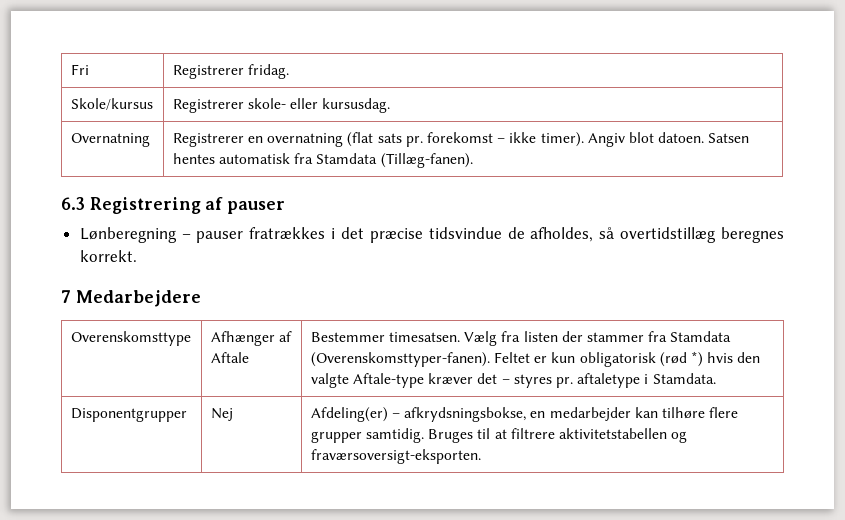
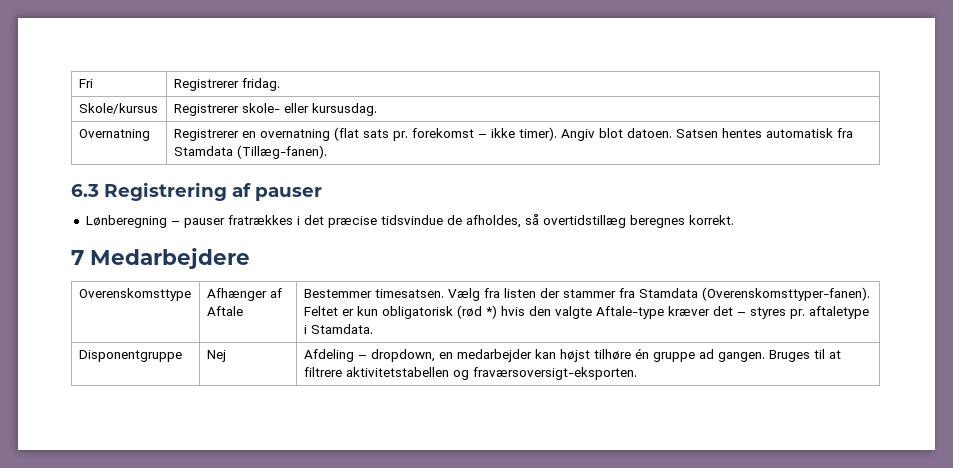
[70,408,187,422] Disponentgrupper -> [78,350,182,362] Disponentgruppe
[310,407,739,422] [310,428,425,443] Afdeling(er) – afkrydsningsbokse, en medarbejder kan tilhøre flere grupper samtidig. -> [303,348,765,362] Afdeling – dropdown, en medarbejder kan højst tilhøre én gruppe ad gangen.

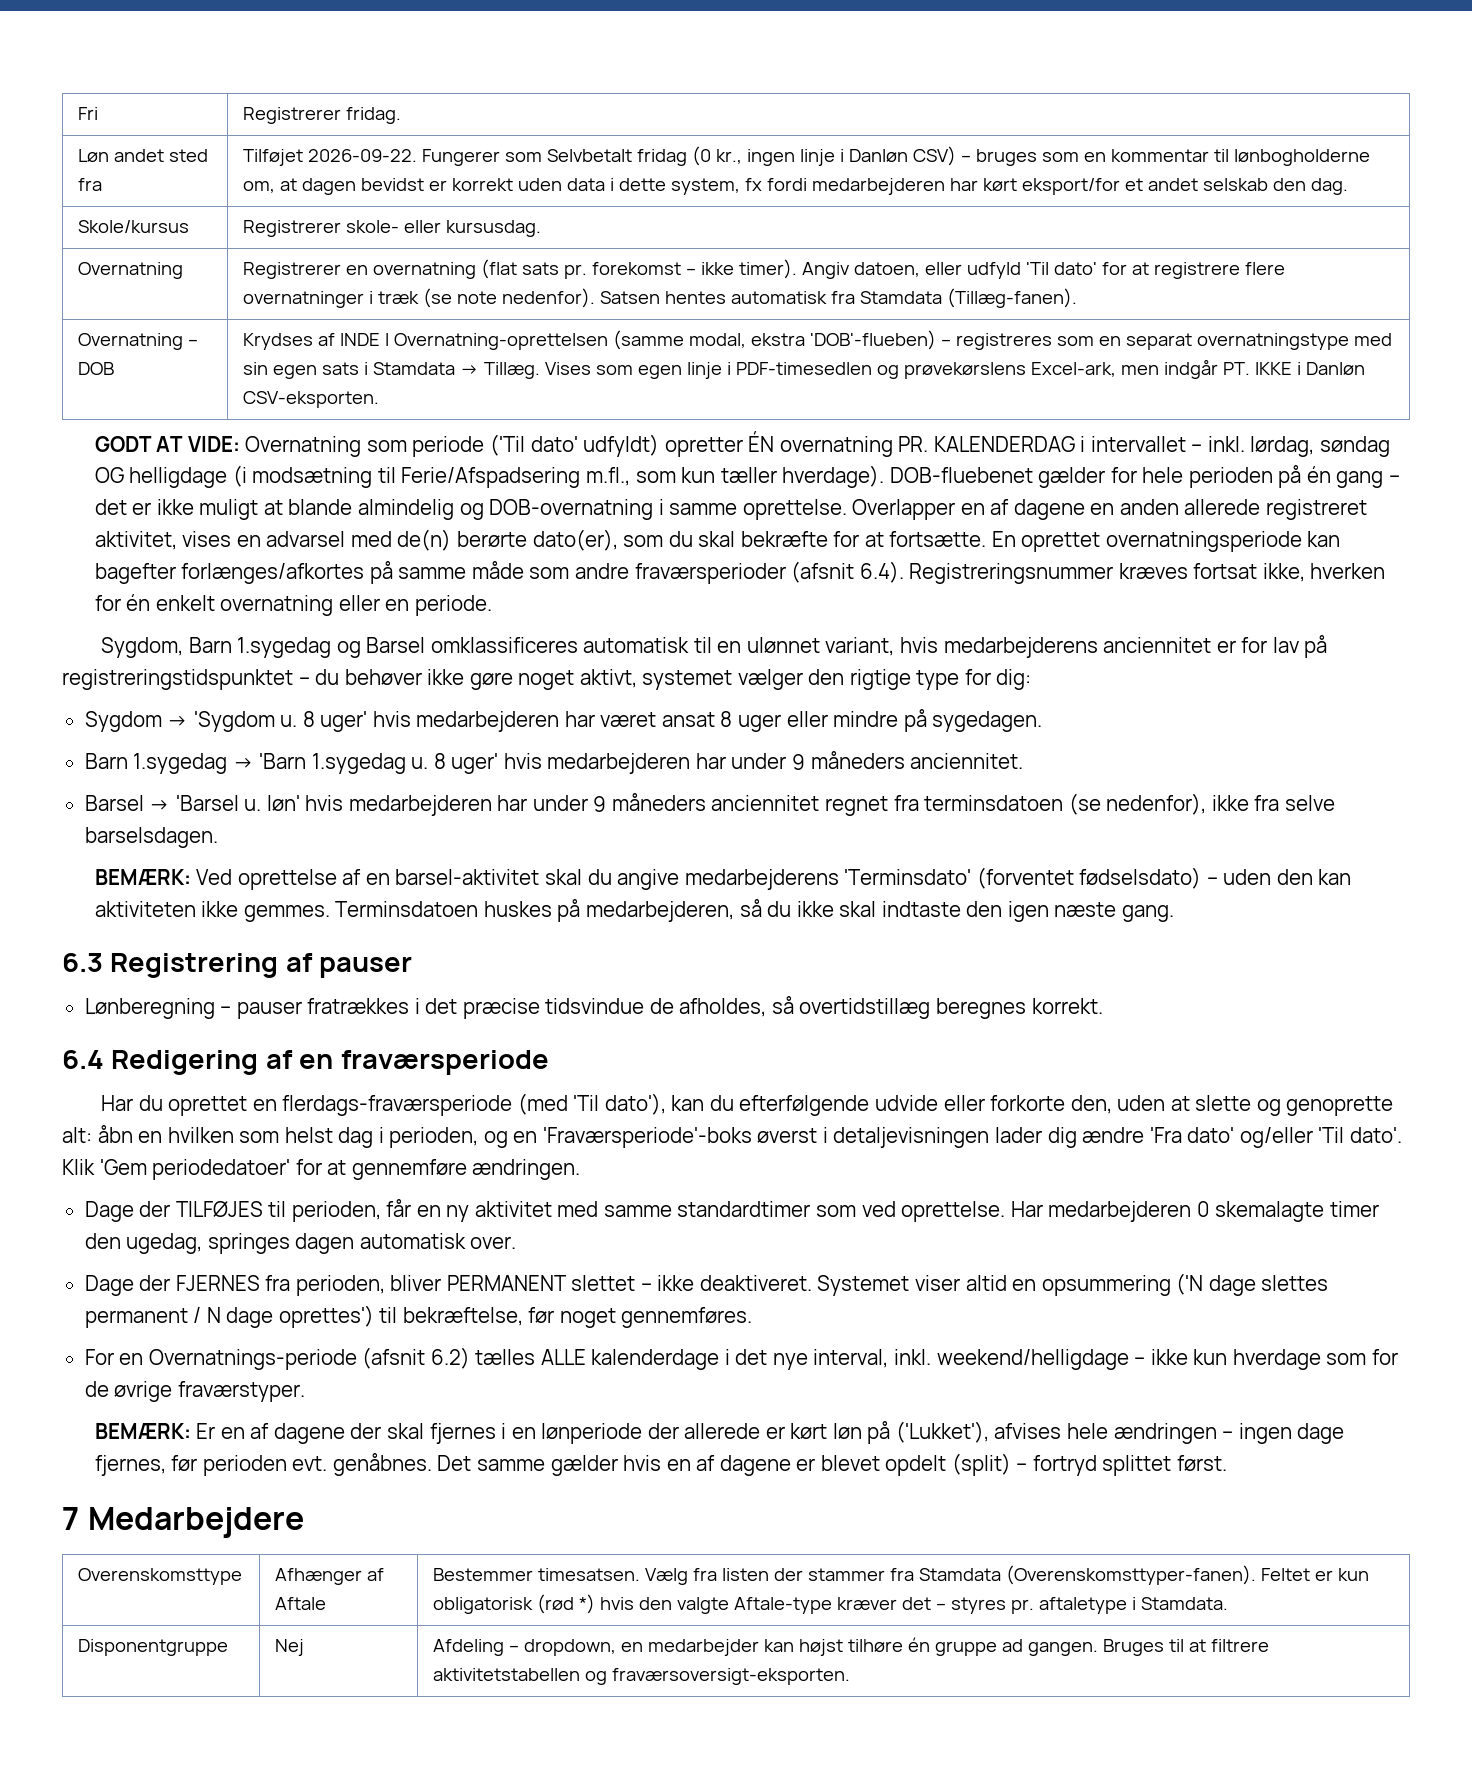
(280, 84) none -> [78,149,209,162] [78,178,103,191] [243,146,1371,166] [243,178,1349,195] // Løn andet sted fra | Tilføjet 2026-09-22. Fungerer som Selvbetalt fridag (0 kr., ingen linje i Danløn CSV) – bruges som en kommentar til lønbogholderne om, at dagen bevidst er korrekt uden data i dette system, fx fordi medarbejderen har kørt eksport/for et andet selskab den dag.
[598,128,672,138] blot datoen. -> [854,262,1286,279] [243,288,596,308] datoen, eller udfyld 'Til dato' for at registrere flere overnatninger i træk (se note nedenfor).
(327, 152) none -> [78,333,199,350] [78,362,115,375] [243,330,1393,350] [243,359,1366,379] [243,391,380,408] [94,431,1390,457] [94,465,1400,488] [94,499,1367,520] [94,529,1341,552] [94,561,1386,584] [94,594,493,616] [101,635,1328,658] [62,669,1032,690] [84,709,1043,732] [84,751,1024,774] [84,793,1335,816] [84,827,218,848] [94,867,1352,890] [94,899,1174,922] // Overnatning – DOB | Krydses af INDE I Overnatning-oprettelsen (samme modal, ekstra 'DOB'-flueben) – registreres som en separat overnatningstype med sin egen sats i Stamdata → Tillæg. Vises som egen linje i PDF-timesedlen og prøvekørslens Excel-ark, men indgår PT. IKKE i Danløn CSV-eksporten. // GODT AT VIDE: Overnatning som periode ('Til dato' udfyldt) opretter ÉN overnatning PR. KALENDERDAG i intervallet – inkl. lørdag, søndag OG helligdage (i modsætning til Ferie/Afspadsering m.fl., som kun tæller hverdage). DOB-fluebenet gælder for hele perioden på én gang – det er ikke muligt at blande almindelig og DOB-overnatning i samme oprettelse. Overlapper en af dagene en anden allerede registreret aktivitet, vises en advarsel med de(n) berørte dato(er), som du skal bekræfte for at fortsætte. En oprettet overnatningsperiode kan bagefter forlænges/afkortes på samme måde som andre fraværsperioder (afsnit 6.4). Registreringsnummer kræves fortsat ikke, hverken for én enkelt overnatning eller en periode. // Sygdom, Barn 1.sygedag og Barsel omklassificeres automatisk til en ulønnet variant, hvis medarbejderens anciennitet er for lav på registreringstidspunktet – du behøver ikke gøre noget aktivt, systemet vælger den rigtige type for dig: // Sygdom → 'Sygdom u. 8 uger' hvis medarbejderen har været ansat 8 uger eller mindre på sygedagen. // Barn 1.sygedag → 'Barn 1.sygedag u. 8 uger' hvis medarbejderen har under 9 måneders anciennitet. // Barsel → 'Barsel u. løn' hvis medarbejderen har under 9 måneders anciennitet regnet fra terminsdatoen (se nedenfor), ikke fra selve barselsdagen. // BEMÆRK: Ved oprettelse af en barsel-aktivitet skal du angive medarbejderens 'Terminsdato' (forventet fødselsdato) – uden den kan aktiviteten ikke gemmes. Terminsdatoen huskes på medarbejderen, så du ikke skal indtaste den igen næste gang.
(734, 220) none -> [62,1050,549,1075] [101,1093,1394,1116] [62,1125,1402,1148] [62,1159,581,1180] [84,1199,1379,1222] [84,1233,517,1254] [84,1273,1329,1296] [84,1305,753,1328] [84,1347,1398,1370] [84,1381,305,1402] [94,1421,1345,1444] [94,1453,1227,1476] // 6.4 Redigering af en fraværsperiode // Har du oprettet en flerdags-fraværsperiode (med 'Til dato'), kan du efterfølgende udvide eller forkorte den, uden at slette og genoprette alt: åbn en hvilken som helst dag i perioden, og en 'Fraværsperiode'-boks øverst i detaljevisningen lader dig ændre 'Fra dato' og/eller 'Til dato'. Klik 'Gem periodedatoer' for at gennemføre ændringen. // Dage der TILFØJES til perioden, får en ny aktivitet med samme standardtimer som ved oprettelse. Har medarbejderen 0 skemalagte timer den ugedag, springes dagen automatisk over. // Dage der FJERNES fra perioden, bliver PERMANENT slettet – ikke deaktiveret. Systemet viser altid en opsummering ('N dage slettes permanent / N dage oprettes') til bekræftelse, før noget gennemføres. // For en Overnatnings-periode (afsnit 6.2) tælles ALLE kalenderdage i det nye interval, inkl. weekend/helligdage – ikke kun hverdage som for de øvrige fraværstyper. // BEMÆRK: Er en af dagene der skal fjernes i en lønperiode der allerede er kørt løn på ('Lukket'), afvises hele ændringen – ingen dage fjernes, før perioden evt. genåbnes. Det samme gælder hvis en af dagene er blevet opdelt (split) – fortryd splittet først.

